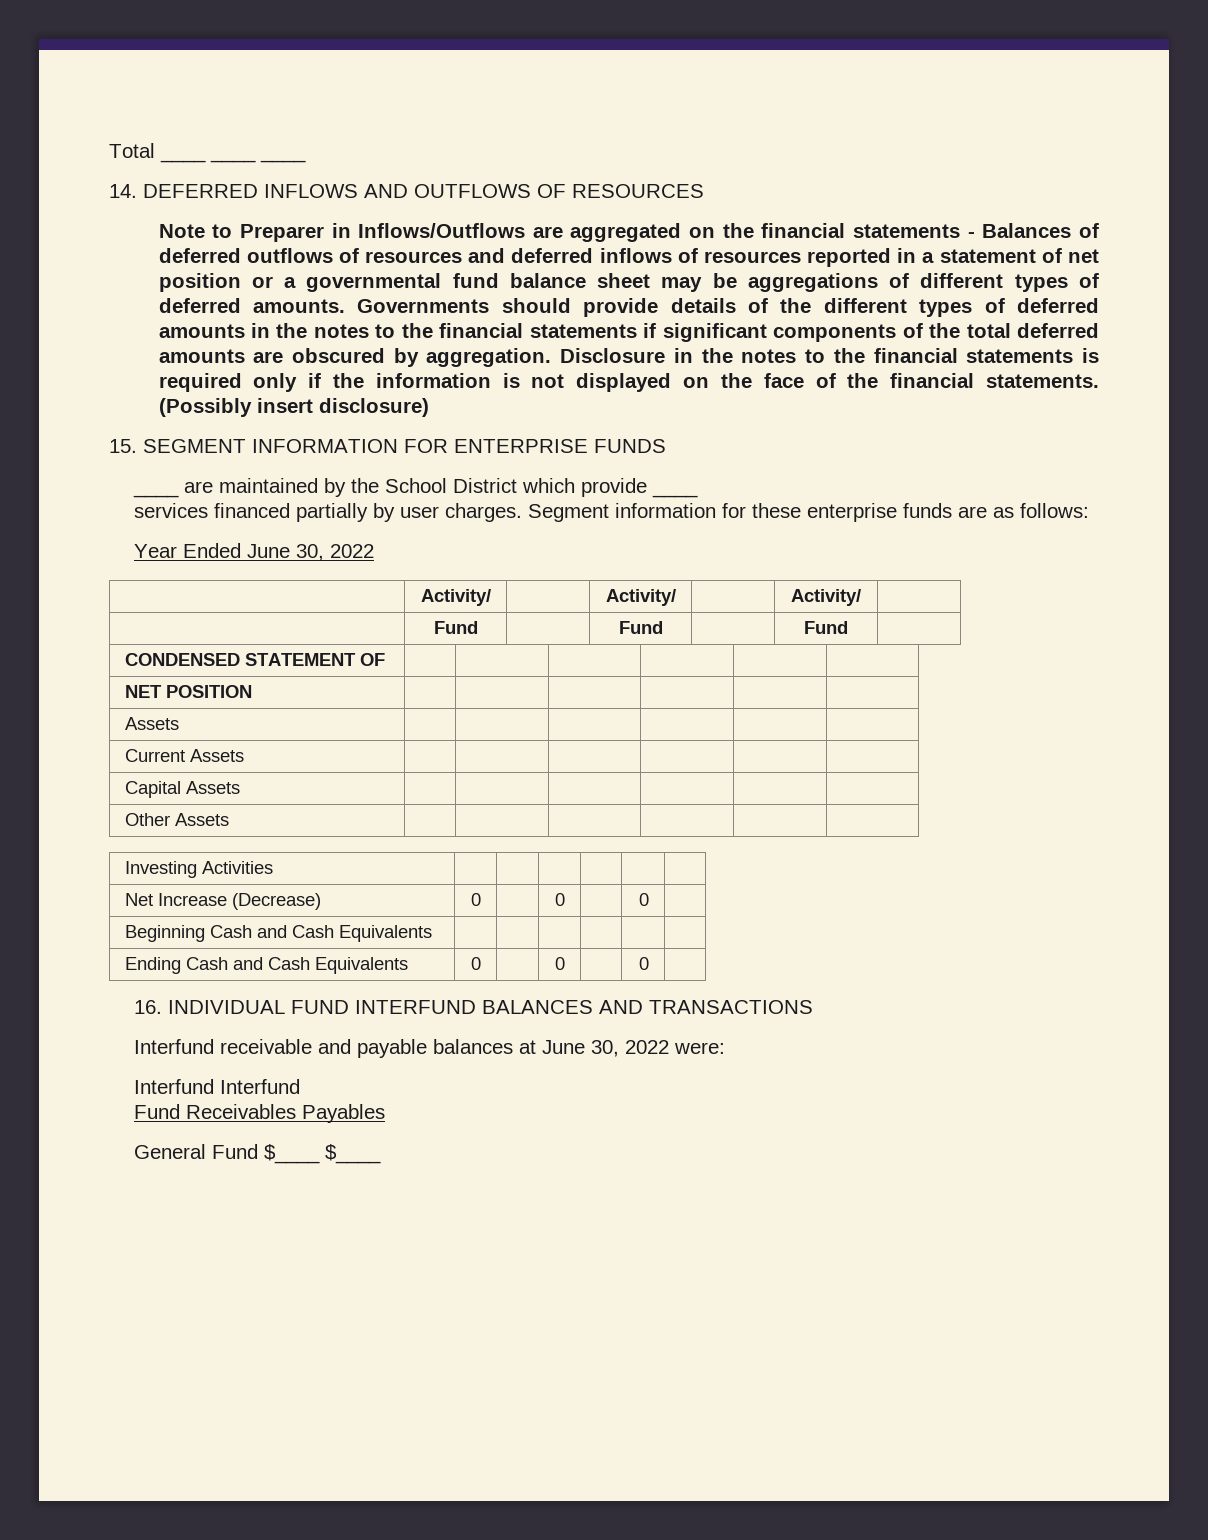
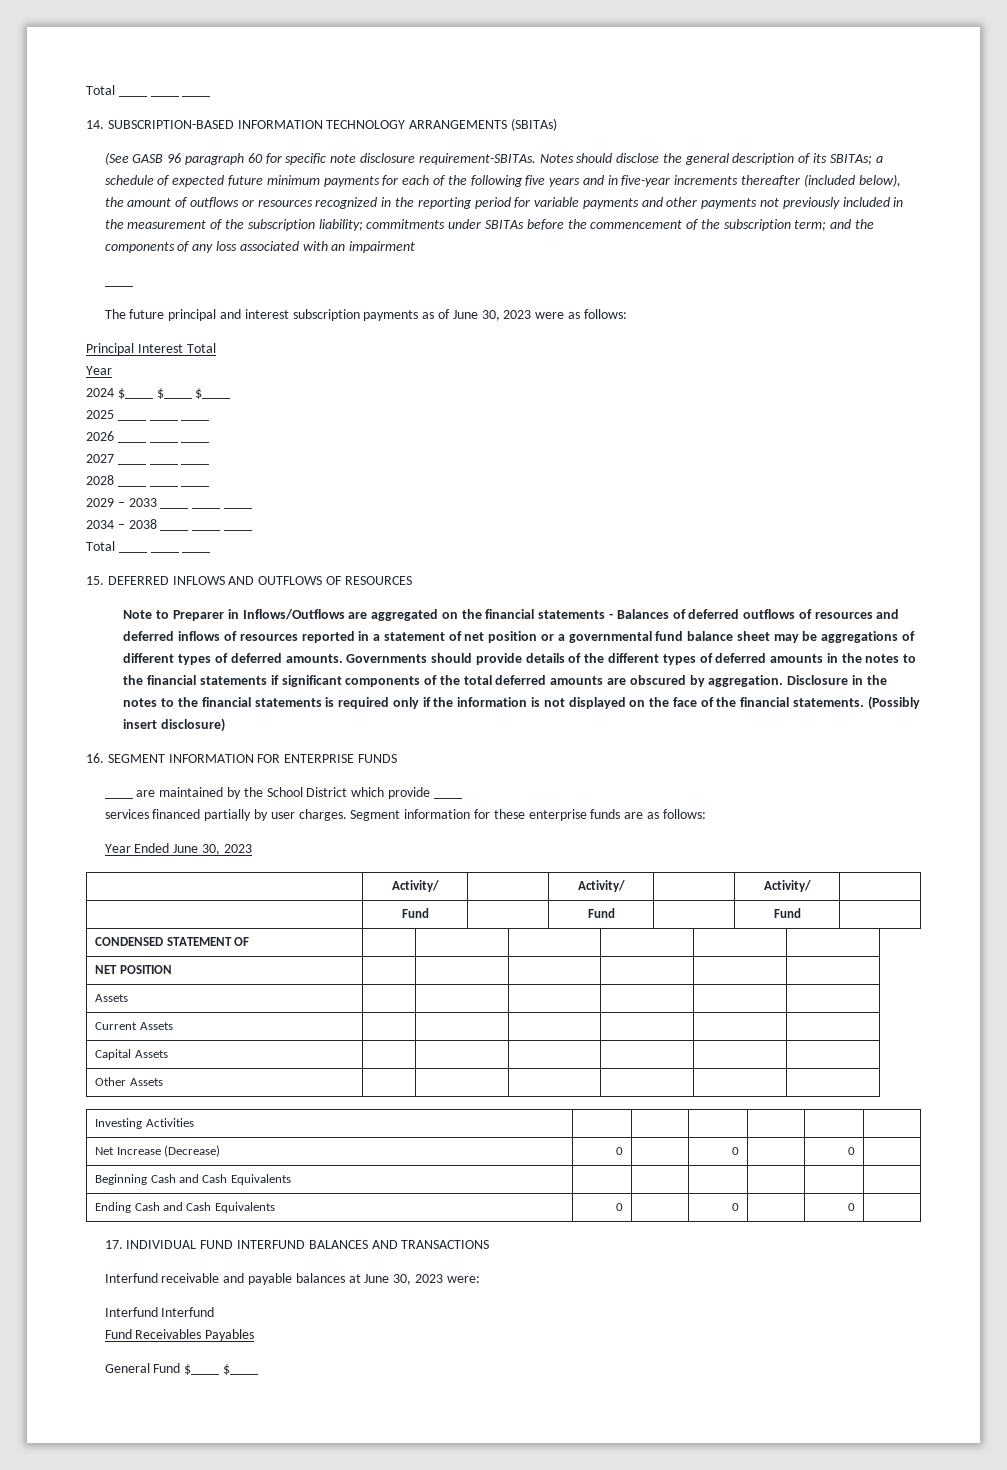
(137, 191) none -> [107,118,557,131] [104,152,883,165] [104,174,901,187] [104,197,904,209] [104,219,874,231] [104,241,416,253] [104,285,133,287] [104,309,627,321] [86,343,216,355] [86,366,112,375] [86,388,231,399] [86,410,114,419] [117,419,210,421] [86,431,114,441] [117,441,210,443] [86,454,114,463] [117,463,210,465] [86,475,114,485] [117,485,210,487] [86,498,157,507] [160,507,252,509] [86,519,157,529] [160,529,252,531] [86,541,115,551] [118,551,211,553] [86,576,104,585] SUBSCRIPTION-BASED INFORMATION TECHNOLOGY ARRANGEMENTS (SBITAs) // (See GASB 96 paragraph 60 for specific note disclosure requirement-SBITAs. Notes should disclose the general description of its SBITAs; a schedule of expected future minimum payments for each of the following five years and in five-year increments thereafter (included below), the amount of outflows or resources recognized in the reporting period for variable payments and other payments not previously included in the measurement of the subscription liability; commitments under SBITAs before the commencement of the subscription term; and the components of any loss associated with an impairment // ____ // The future principal and interest subscription payments as of June 30, 2023 were as follows: // Principal Interest Total // Year // 2024 $____ $____ $____ // 2025 ____ ____ ____ // 2026 ____ ____ ____ // 2027 ____ ____ ____ // 2028 ____ ____ ____ // 2029 – 2033 ____ ____ ____ // 2034 – 2038 ____ ____ ____ // Total ____ ____ ____ // 15.
[109,439,137,453] 15. -> [86,753,104,763] 16.
[329,544,374,558] 2022 -> [223,844,252,853] 2023
[133,1000,162,1014] 16. -> [104,1240,123,1249] 17.
[624,1040,669,1054] 2022 -> [414,1274,443,1283] 2023

